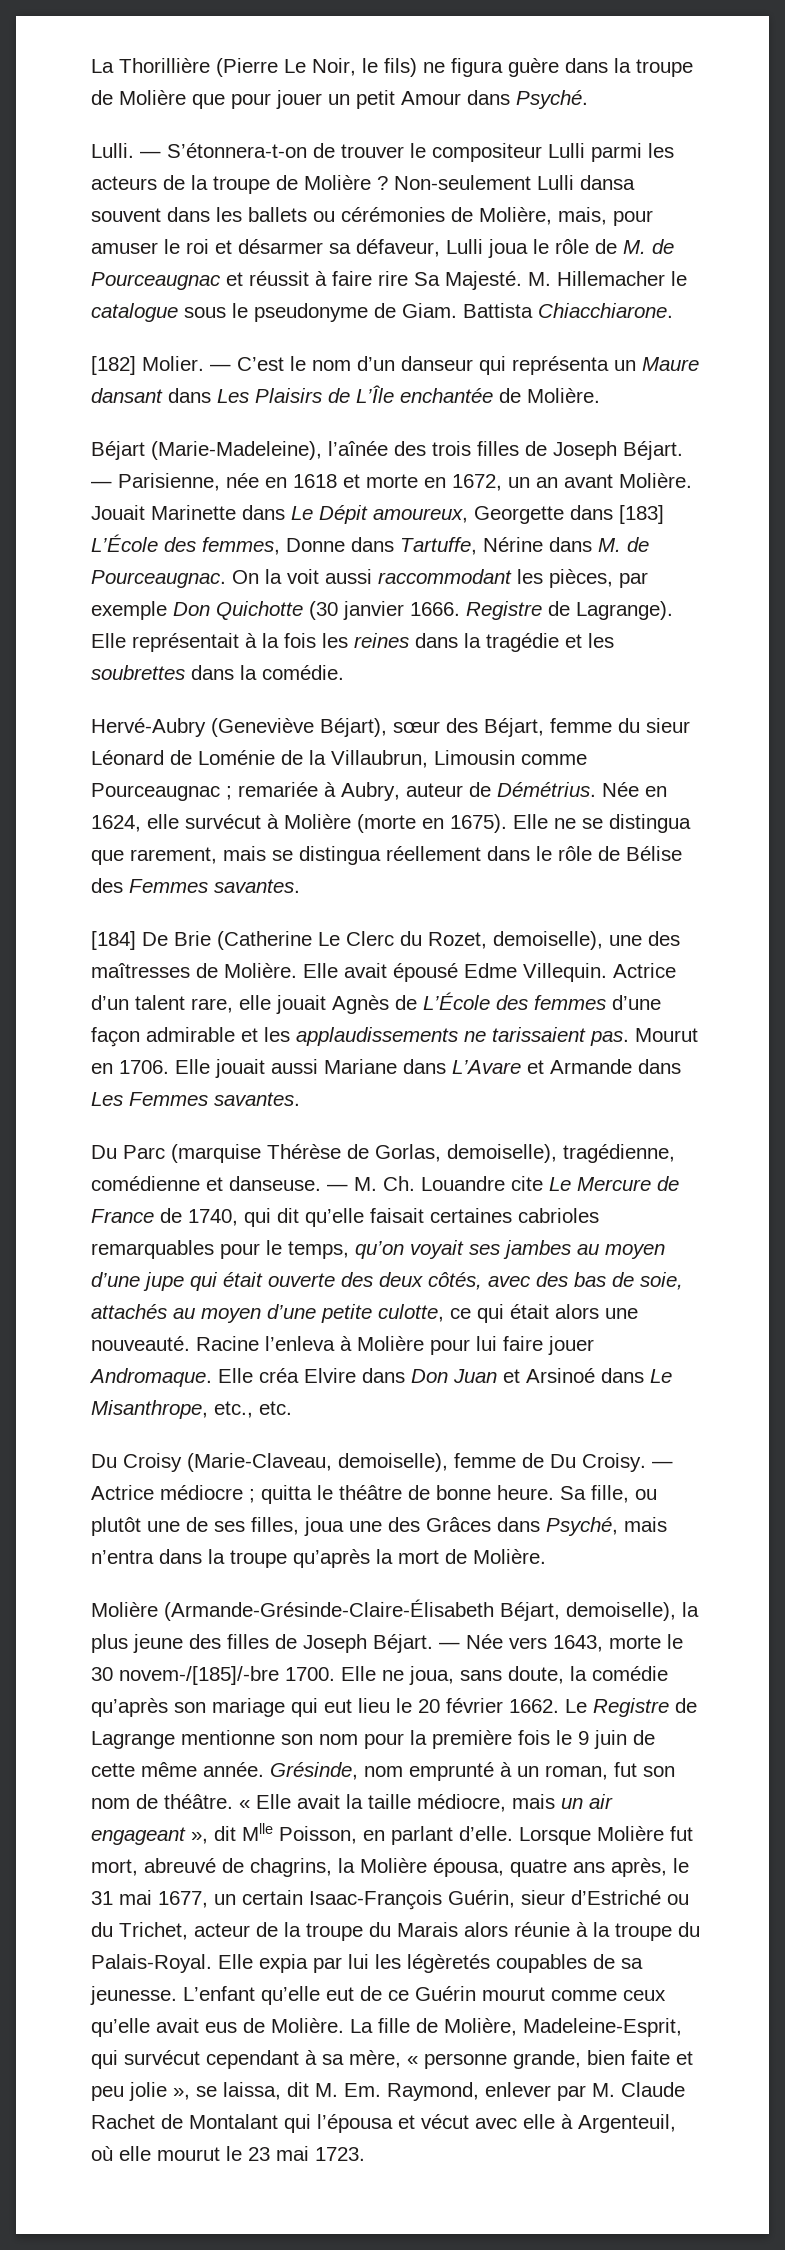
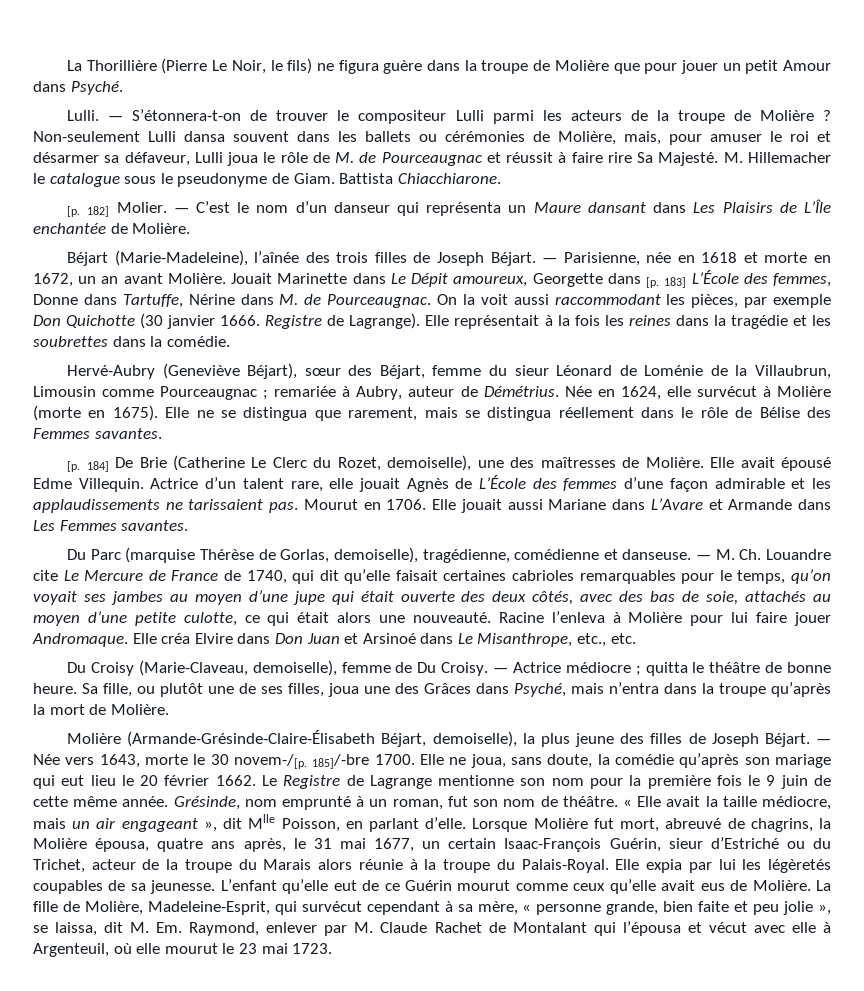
[91,356,136,375] [182] -> [67,206,110,217] [p. 182]
[619,505,664,524] [183] -> [646,277,687,288] [p. 183]
[91,931,136,950] [184] -> [67,461,109,472] [p. 184]
[119,1666,279,1685] novem-/[185]/-bre -> [234,754,370,769] novem-/[p. 185]/-bre

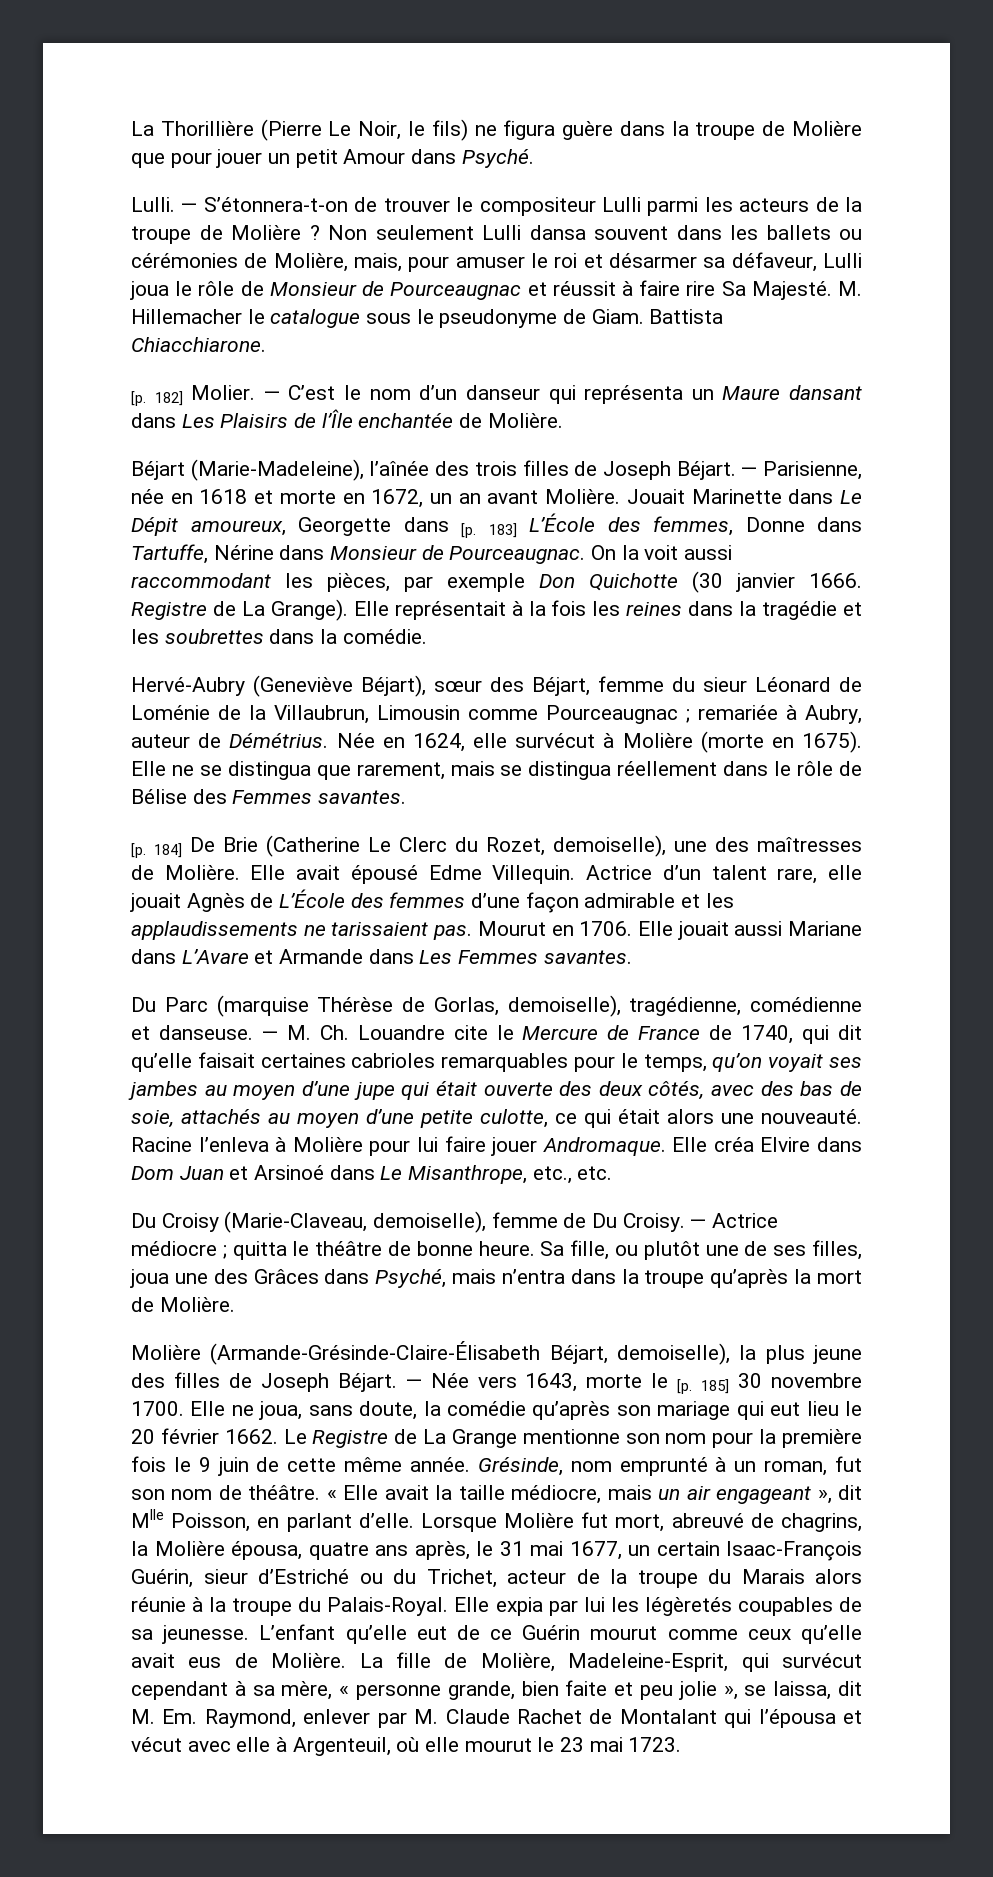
[33,131,140,142] Non-seulement -> [328,225,474,240] Non seulement
[335,152,355,163] M. -> [269,282,357,296] Monsieur
[804,199,832,213] L’Île -> [321,409,353,428] l’Île
[279,294,299,305] M. -> [330,546,418,560] Monsieur
[349,313,421,329] Lagrange). -> [241,599,348,621] La Grange).
[63,570,79,581] Le -> [496,1025,514,1040] le
[274,633,303,644] Don -> [131,1166,174,1180] Dom
[210,754,370,769] 30 novem-/[p. 185]/-bre -> [677,1373,863,1394] [p. 185] 30 novembre
[369,775,432,789] Lagrange -> [423,1429,517,1448] La Grange

